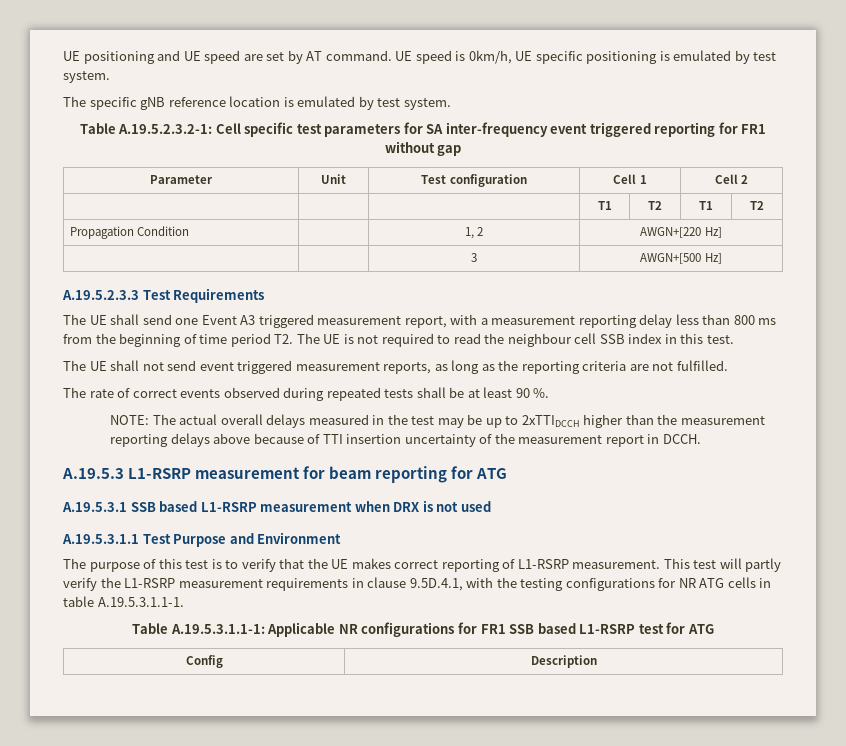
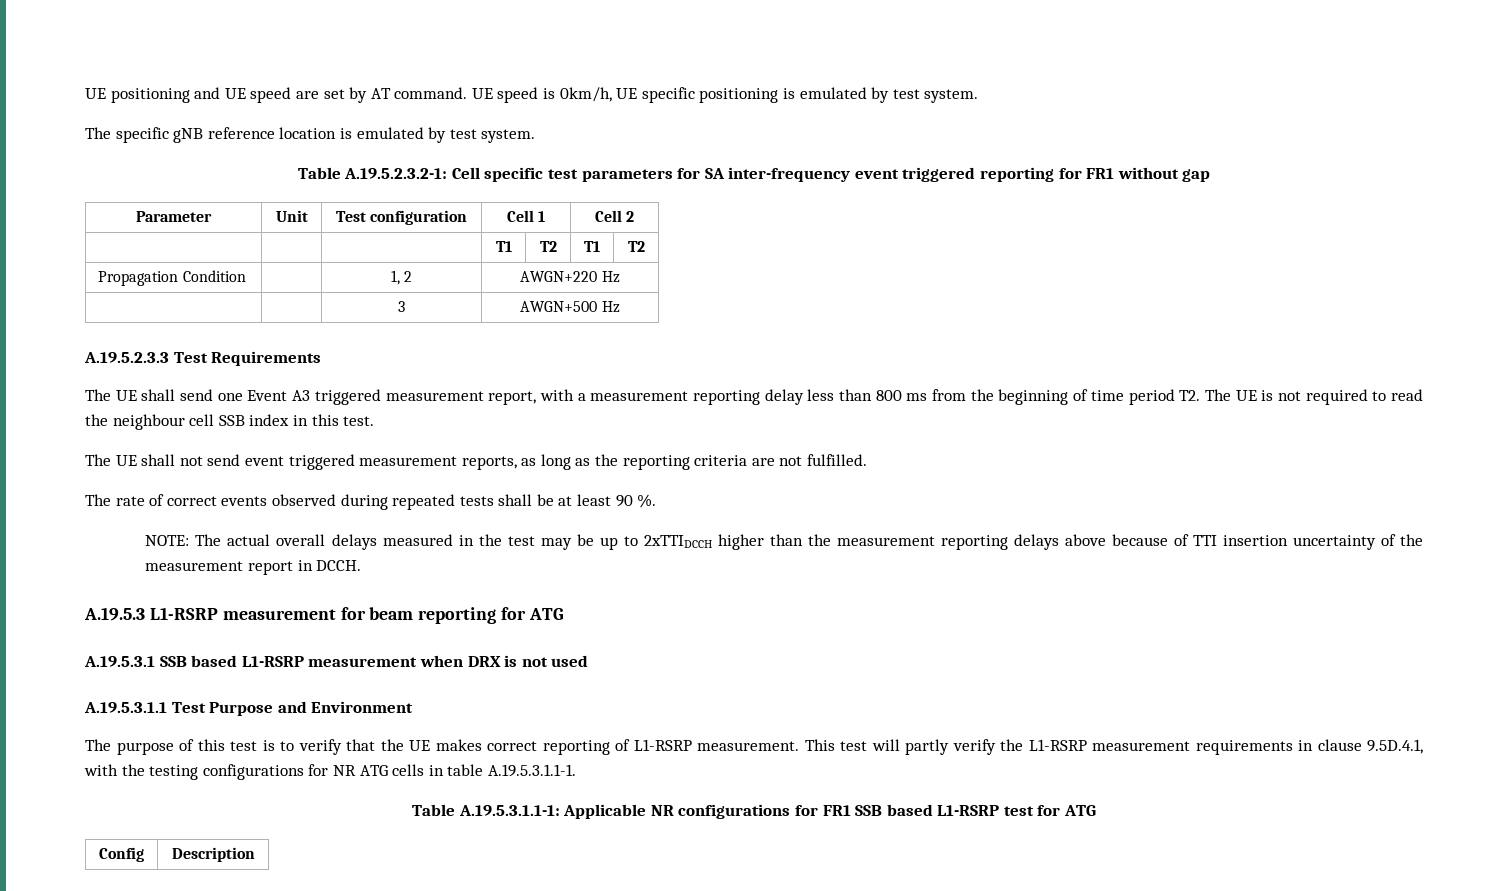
[640,227,722,238] AWGN+[220 Hz] -> [520,271,620,283] AWGN+220 Hz
[640,253,722,264] AWGN+[500 Hz] -> [520,301,620,313] AWGN+500 Hz

